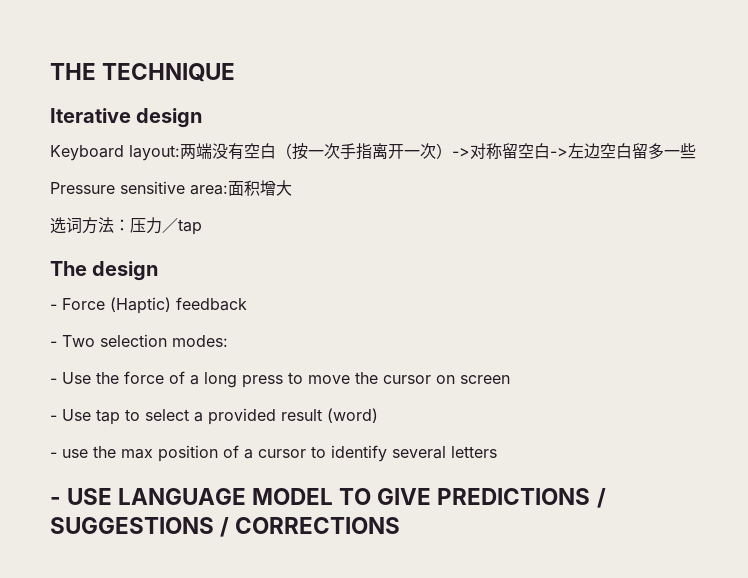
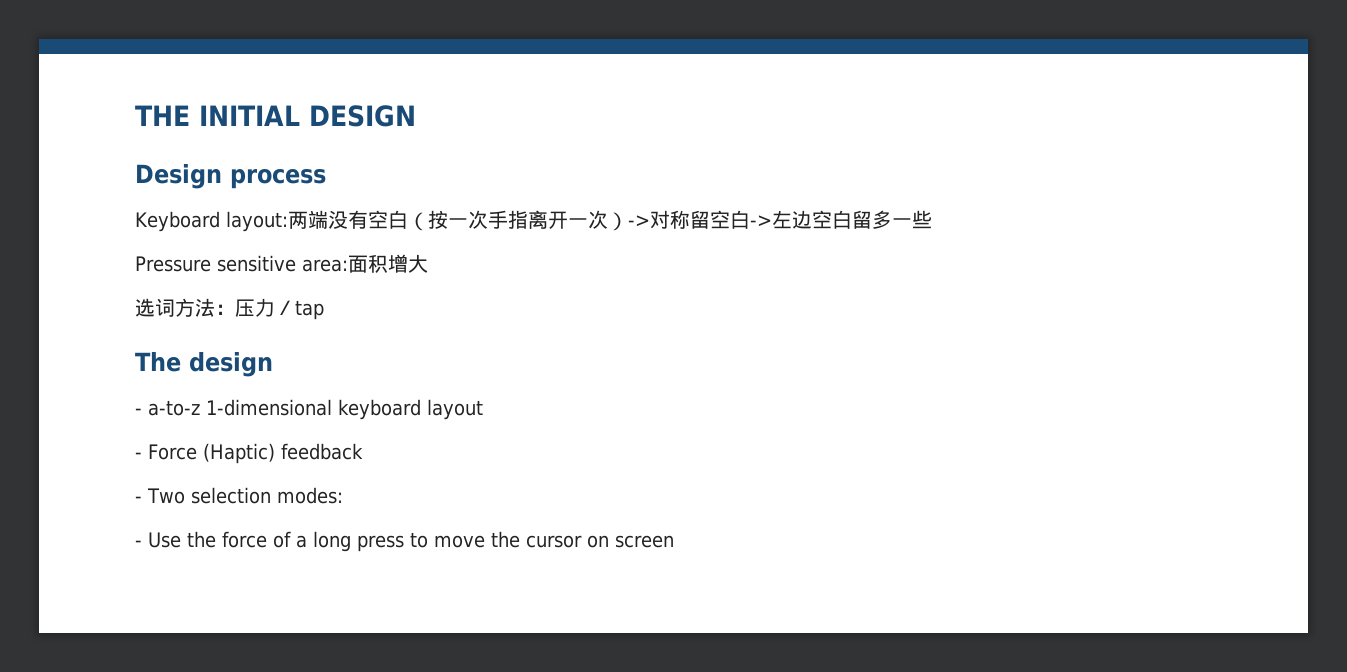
[102,63,236,82] [50,108,203,128] TECHNIQUE // Iterative design -> [199,105,416,127] [135,164,326,189] INITIAL DESIGN // Design process
(159, 271) none -> [135,399,483,420] // - a-to-z 1-dimensional keyboard layout
[50,408,378,425] [50,445,497,462] [50,488,606,508] [50,517,401,537] // - Use tap to select a provided result (word) // - use the max position of a cursor to identify several letters // - USE LANGUAGE MODEL TO GIVE PREDICTIONS / SUGGESTIONS / CORRECTIONS -> (674, 541) none

